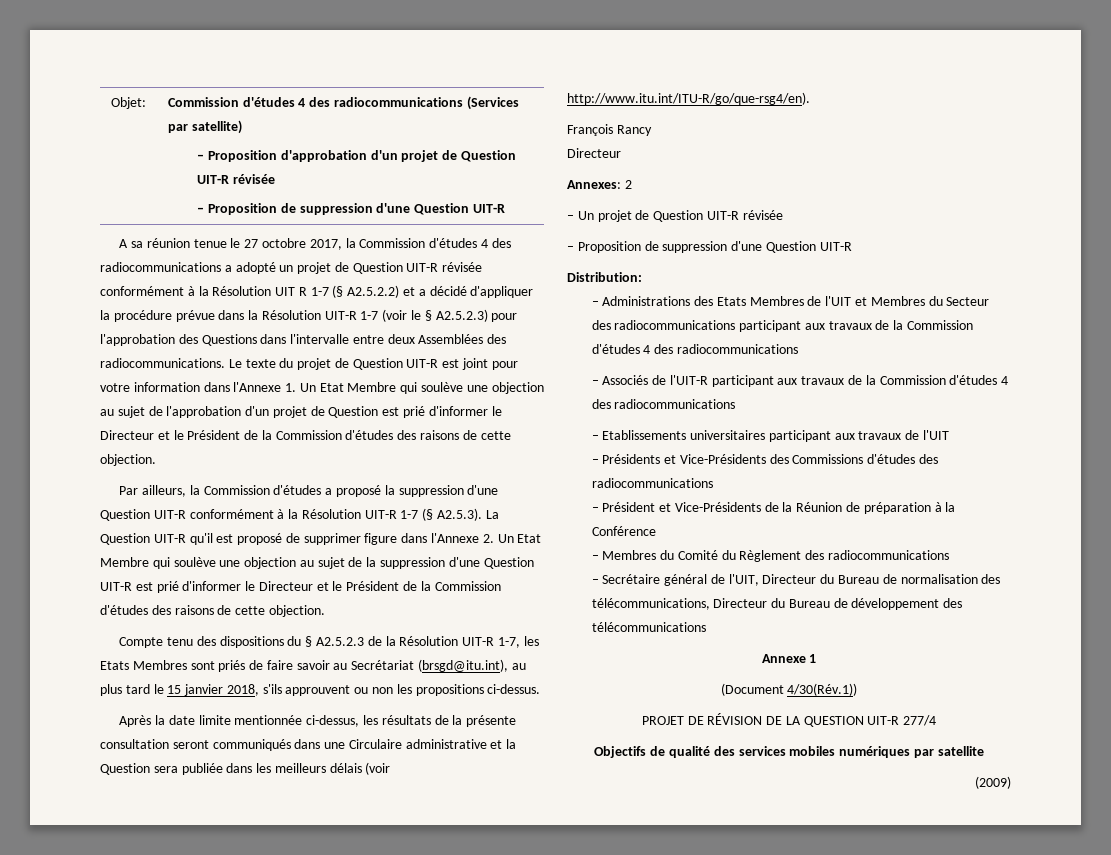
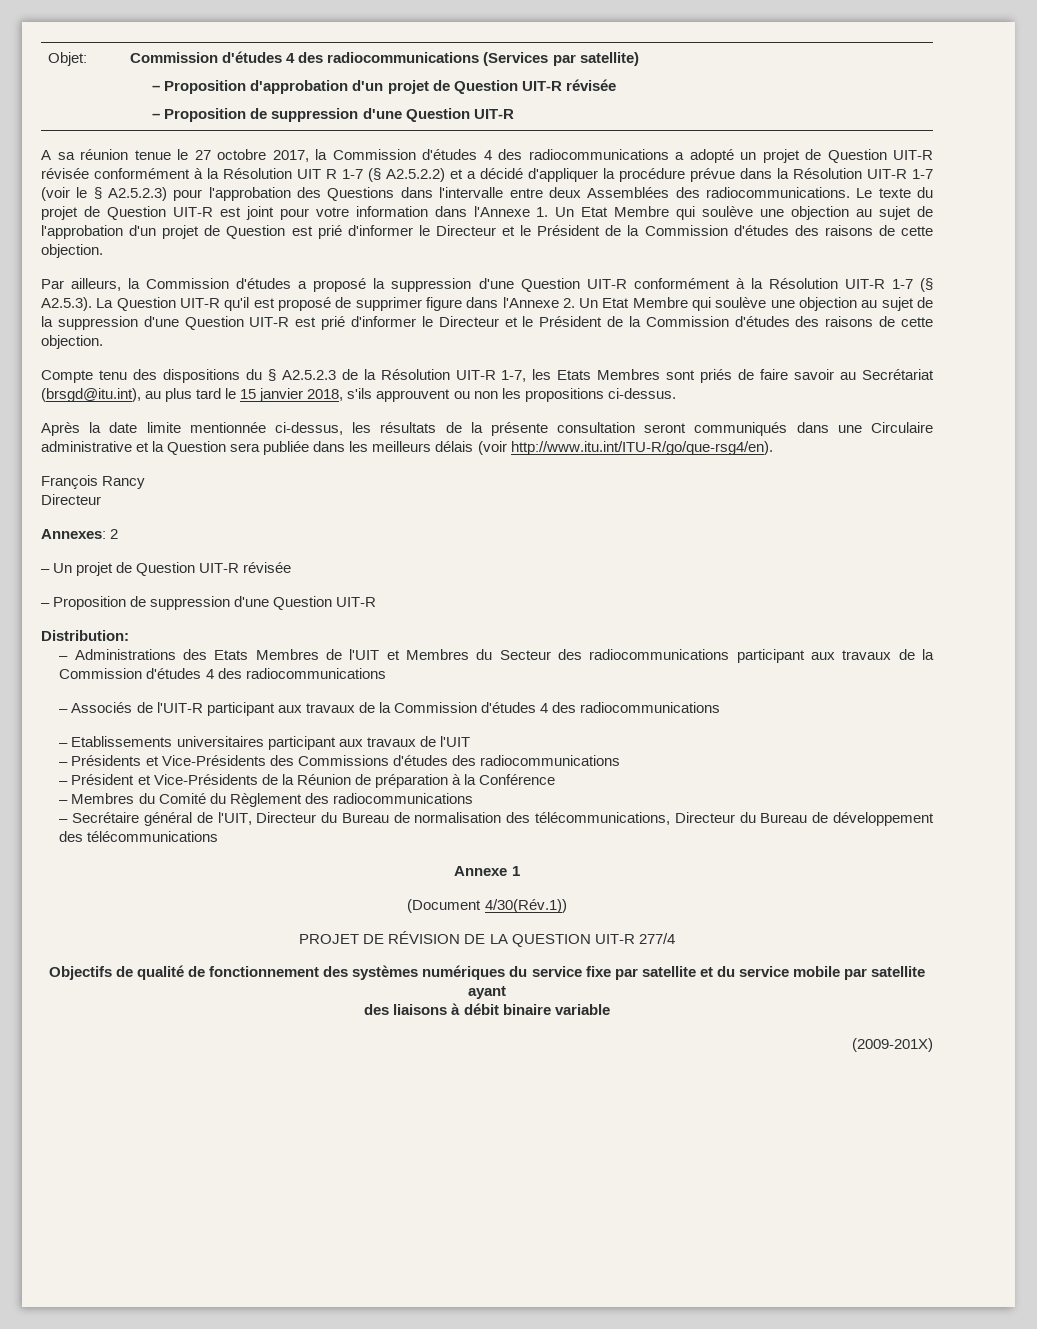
[713,746,984,758] [975,776,1011,789] des services mobiles numériques par satellite // (2009) -> [188,965,925,980] [468,986,506,999] [364,1003,610,1015] [852,1038,933,1052] de fonctionnement des systèmes numériques du service fixe par satellite et du service mobile par satellite ayant // des liaisons à débit binaire variable // (2009-201X)

